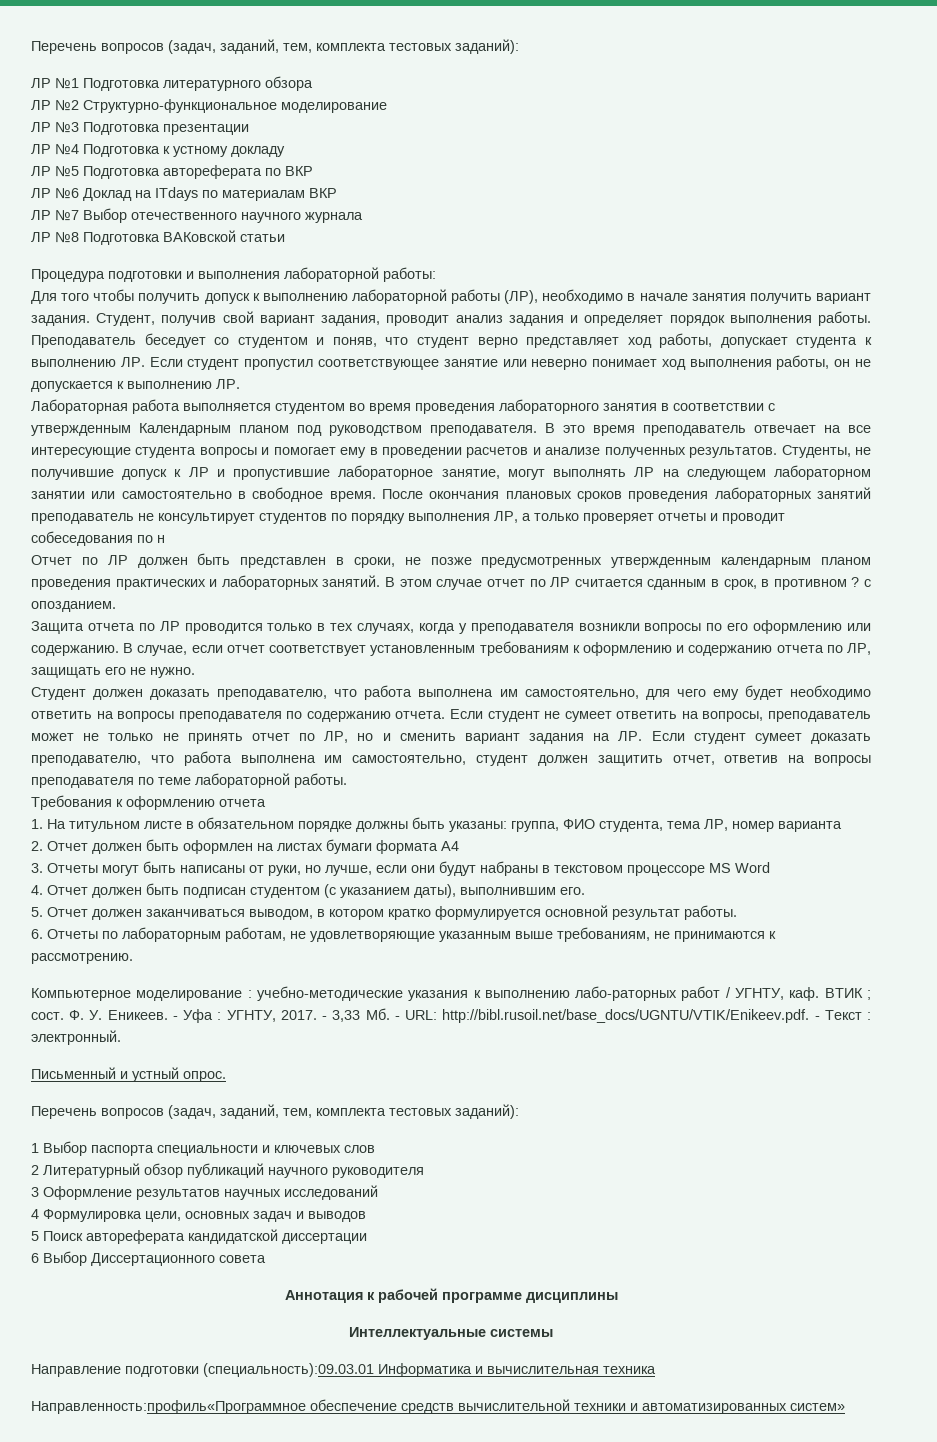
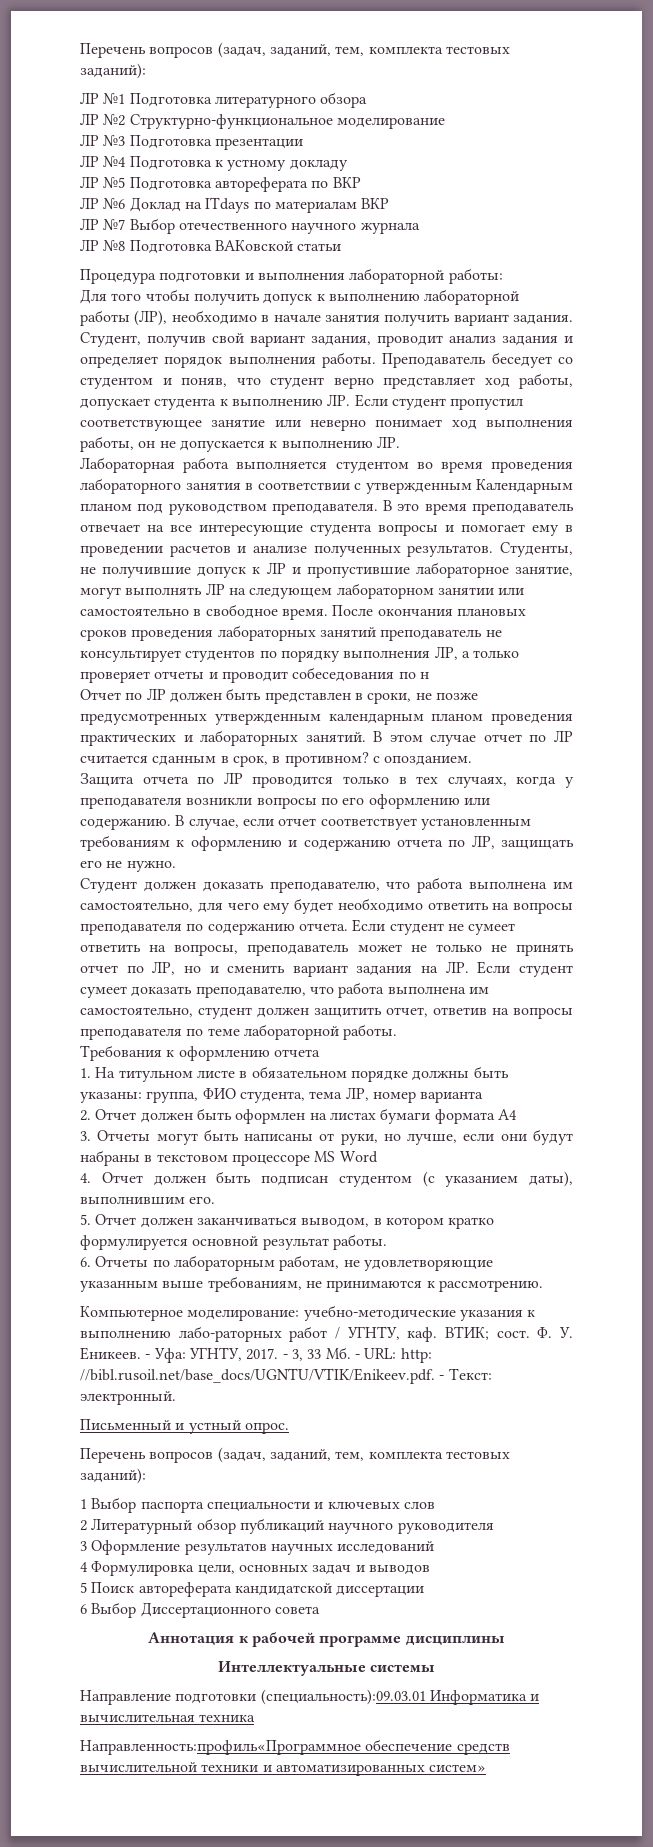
[773,577,860,590] противном ? -> [284,752,369,767] противном?
[136,990,252,1001] моделирование : -> [187,1309,300,1321] моделирование:
[824,988,871,1000] ВТИК ; -> [445,1326,490,1340] ВТИК;
[183,1009,222,1023] Уфа : -> [153,1348,186,1363] Уфа:
[332,1010,361,1022] 3,33 -> [291,1349,322,1361] 3, 33
[442,1009,872,1023] http://bibl.rusoil.net/base_docs/UGNTU/VTIK/Enikeev.pdf. - Текст : -> [400,1348,432,1363] [80,1368,492,1384] http: //bibl.rusoil.net/base_docs/UGNTU/VTIK/Enikeev.pdf. - Текст:

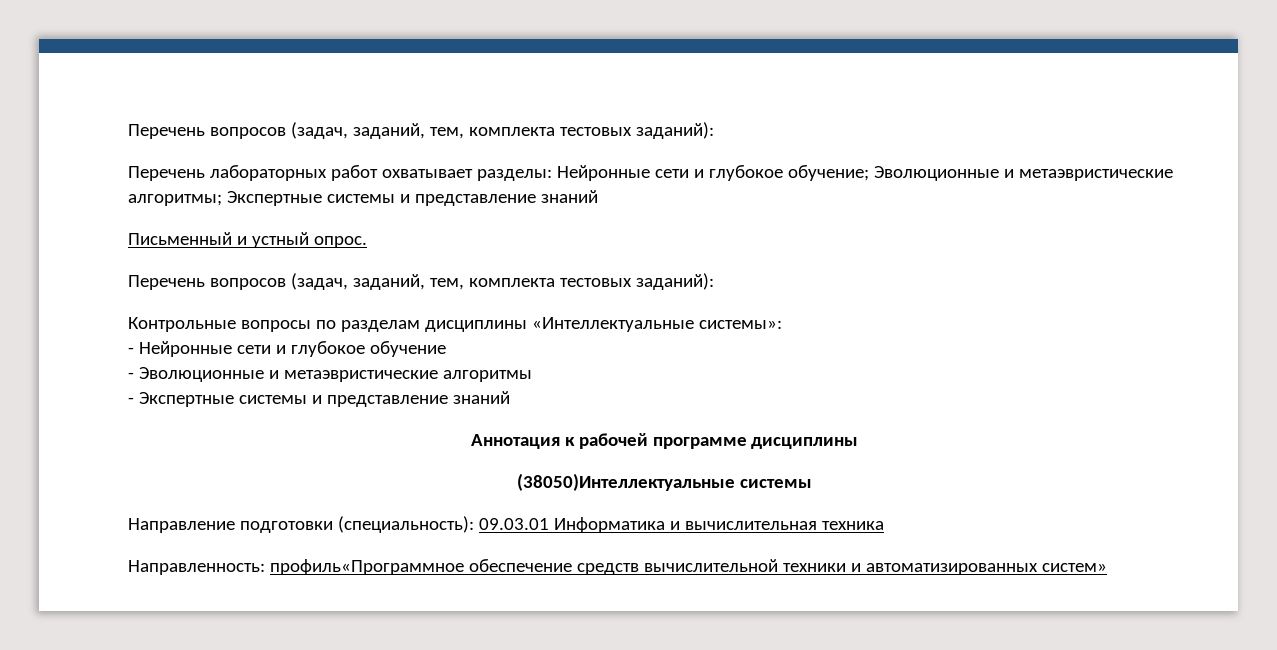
[80,42,510,58] [80,63,146,79] [80,92,368,108] [80,113,445,129] [80,134,303,150] [80,155,348,171] [80,176,361,192] [80,197,390,213] [80,218,420,234] [80,239,342,254] [80,268,503,284] [80,289,520,305] [80,310,573,326] [80,332,573,347] [80,352,573,368] [80,373,573,389] [80,394,524,410] [80,419,573,431] [80,436,400,452] [80,457,574,473] [80,478,573,494] [80,500,574,515] [80,524,573,536] [80,542,574,557] [80,562,573,578] [80,583,525,599] [80,604,526,620] [80,625,502,641] [80,646,520,662] [80,667,429,683] [80,688,478,704] [80,713,573,725] [80,730,573,746] [80,752,473,767] [80,772,575,788] [80,794,490,809] [80,815,531,830] [80,835,574,851] [80,860,176,872] [80,877,573,893] [80,898,573,914] [80,919,516,935] [80,944,574,956] [80,961,573,977] [80,982,489,998] [80,1007,573,1019] [80,1024,398,1040] [80,1045,320,1061] [80,1066,509,1082] [80,1087,484,1103] [80,1108,517,1124] [80,1129,573,1145] [80,1150,378,1166] [80,1171,573,1187] [80,1196,216,1205] [80,1214,495,1229] [80,1234,387,1250] [80,1255,493,1271] [80,1276,543,1292] [80,1305,536,1321] [80,1326,574,1342] [80,1347,432,1363] [80,1368,492,1384] [80,1391,176,1405] Перечень вопросов (задач, заданий, тем, комплекта тестовых заданий): // ЛР №1 Подготовка литературного обзора // ЛР №2 Структурно-функциональное моделирование // ЛР №3 Подготовка презентации // ЛР №4 Подготовка к устному докладу // ЛР №5 Подготовка автореферата по ВКР // ЛР №6 Доклад на ITdays по материалам ВКР // ЛР №7 Выбор отечественного научного журнала // ЛР №8 Подготовка ВАКовской статьи // Процедура подготовки и выполнения лабораторной работы: // Для того чтобы получить допуск к выполнению лабораторной работы (ЛР), необходимо в начале занятия получить вариант задания. Студент, получив свой вариант задания, проводит анализ задания и определяет порядок выполнения работы. Преподаватель беседует со студентом и поняв, что студент верно представляет ход работы, допускает студента к выполнению ЛР. Если студент пропустил соответствующее занятие или неверно понимает ход выполнения работы, он не допускается к выполнению ЛР. // Лабораторная работа выполняется студентом во время проведения лабораторного занятия в соответствии с утвержденным Календарным планом под руководством преподавателя. В это время преподаватель отвечает на все интересующие студента вопросы и помогает ему в проведении расчетов и анализе полученных результатов. Студенты, не получившие допуск к ЛР и пропустившие лабораторное занятие, могут выполнять ЛР на следующем лабораторном занятии или самостоятельно в свободное время. После окончания плановых сроков проведения лабораторных занятий преподаватель не консультирует студентов по порядку выполнения ЛР, а только проверяет отчеты и проводит собеседования по н // Отчет по ЛР должен быть представлен в сроки, не позже предусмотренных утвержденным календарным планом проведения практических и лабораторных занятий. В этом случае отчет по ЛР считается сданным в срок, в противном? с опозданием. // Защита отчета по ЛР проводится только в тех случаях, когда у преподавателя возникли вопросы по его оформлению или содержанию. В случае, если отчет соответствует установленным требованиям к оформлению и содержанию отчета по ЛР, защищать его не нужно. // Студент должен доказать преподавателю, что работа выполнена им самостоятельно, для чего ему будет необходимо ответить на вопросы преподавателя по содержанию отчета. Если студент не сумеет ответить на вопросы, преподаватель может не только не принять отчет по ЛР, но и сменить вариант задания на ЛР. Если студент сумеет доказать преподавателю, что работа выполнена им самостоятельно, студент должен защитить отчет, ответив на вопросы преподавателя по теме лабораторной работы. // Требования к оформлению отчета // 1. На титульном листе в обязательном порядке должны быть указаны: группа, ФИО студента, тема ЛР, номер варианта // 2. Отчет должен быть оформлен на листах бумаги формата А4 // 3. Отчеты могут быть написаны от руки, но лучше, если они будут набраны в текстовом процессоре MS Word // 4. Отчет должен быть подписан студентом (с указанием даты), выполнившим его. // 5. Отчет должен заканчиваться выводом, в котором кратко формулируется основной результат работы. // 6. Отчеты по лабораторным работам, не удовлетворяющие указанным выше требованиям, не принимаются к рассмотрению. // Компьютерное моделирование: учебно-методические указания к выполнению лабо-раторных работ / УГНТУ, каф. ВТИК; сост. Ф. У. Еникеев. - Уфа: УГНТУ, 2017. - 3, 33 Мб. - URL: http: //bibl.rusoil.net/base_docs/UGNTU/VTIK/Enikeev.pdf. - Текст: электронный. -> [128,122,714,139] [128,165,1173,181] [128,190,598,206] Перечень вопросов (задач, заданий, тем, комплекта тестовых заданий): // Перечень лабораторных работ охватывает разделы: Нейронные сети и глубокое обучение; Эволюционные и метаэвристические алгоритмы; Экспертные системы и представление знаний
[80,1497,435,1513] [80,1518,494,1534] [80,1540,435,1555] [80,1561,430,1576] [80,1582,425,1597] [80,1602,320,1618] 1 Выбор паспорта специальности и ключевых слов // 2 Литературный обзор публикаций научного руководителя // 3 Оформление результатов научных исследований // 4 Формулировка цели, основных задач и выводов // 5 Поиск автореферата кандидатской диссертации // 6 Выбор Диссертационного совета -> [128,317,782,332] [128,341,446,357] [128,367,532,382] [128,391,510,407] Контрольные вопросы по разделам дисциплины «Интеллектуальные системы»: // - Нейронные сети и глубокое обучение // - Эволюционные и метаэвристические алгоритмы // - Экспертные системы и представление знаний
[217,1661,366,1676] Интеллектуальные -> [517,473,736,491] (38050)Интеллектуальные
[260,1689,426,1705] (специальность):09.03.01 -> [337,516,549,533] (специальность): 09.03.01
[80,1740,361,1755] Направленность:профиль«Программное -> [128,559,464,575] Направленность: профиль«Программное

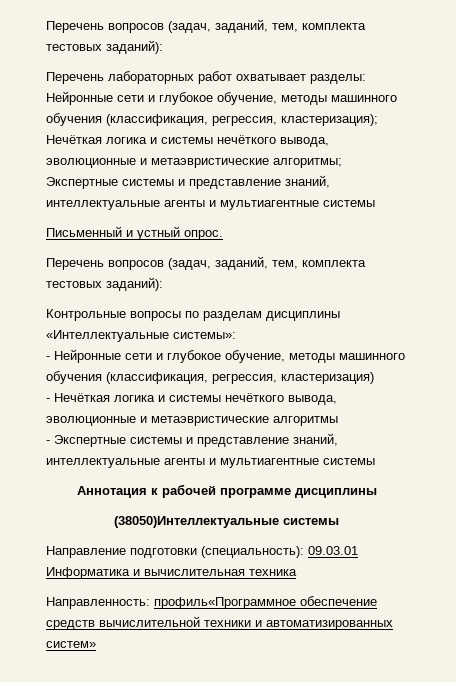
[787,165,999,181] обучение; Эволюционные -> [217,92,397,105] [46,113,378,126] [46,135,329,147] [46,158,136,168] обучение, методы машинного обучения (классификация, регрессия, кластеризация); Нечёткая логика и системы нечёткого вывода, эволюционные
[540,190,598,203] знаний -> [285,175,330,188] [46,200,375,210] знаний, интеллектуальные агенты и мультиагентные системы
[369,341,446,357] [128,367,264,382] обучение // - Эволюционные -> [225,350,405,363] [46,371,374,384] [46,393,337,405] [46,416,136,426] обучение, методы машинного обучения (классификация, регрессия, кластеризация) // - Нечёткая логика и системы нечёткого вывода, эволюционные
[452,391,510,404] знаний -> [293,433,338,446] [46,458,375,468] знаний, интеллектуальные агенты и мультиагентные системы

